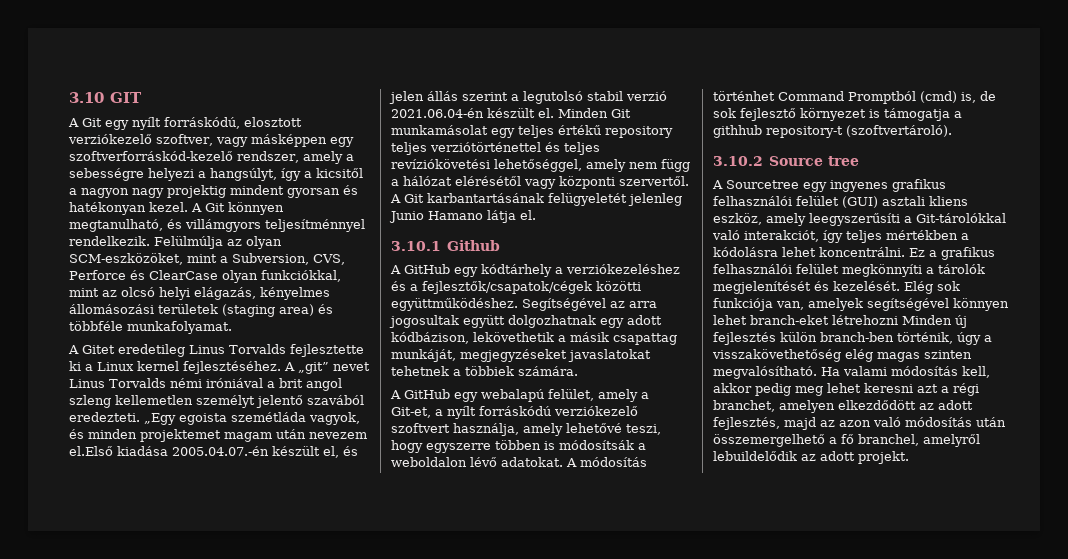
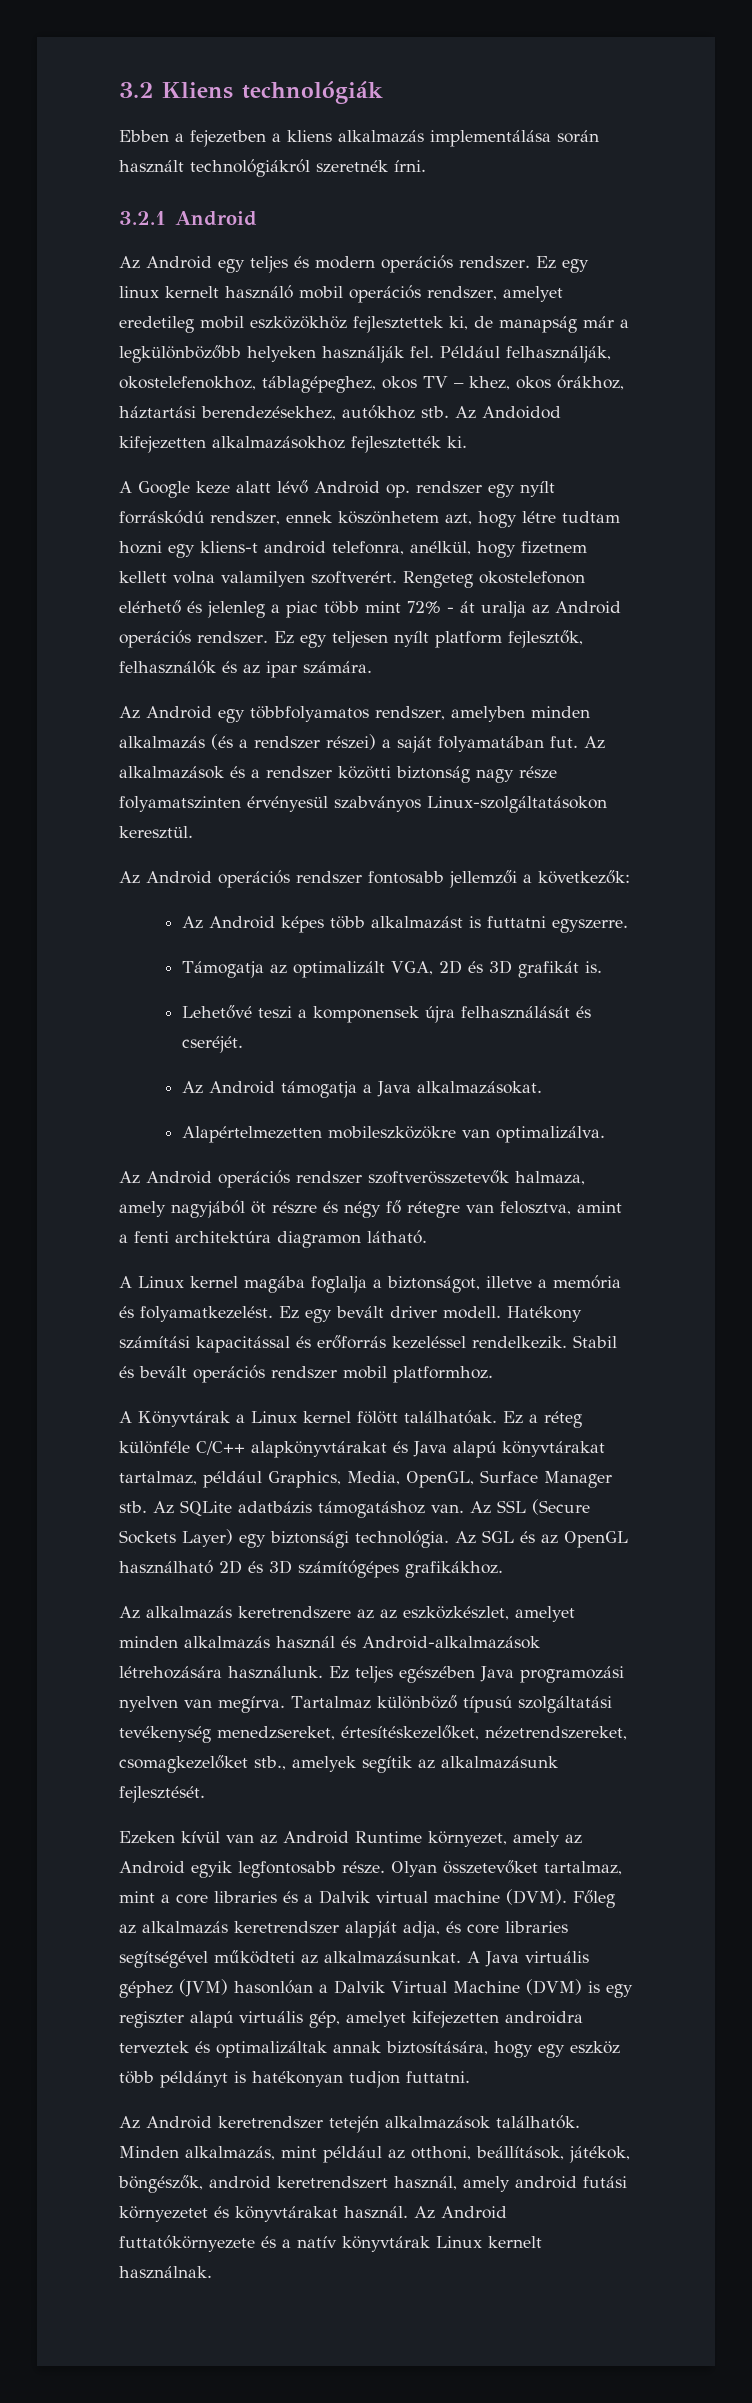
[69,92,143,103] [68,117,302,130] [68,134,354,147] [69,151,354,164] [69,168,363,181] [69,185,358,198] [69,202,284,215] [69,219,365,232] [69,236,282,249] [69,253,345,265] [69,270,341,283] [69,287,330,300] [69,304,333,317] [69,321,232,334] [68,344,364,357] [69,361,370,374] [69,378,342,391] [69,395,364,408] [69,412,360,425] [69,429,367,442] [69,446,358,458] [389,91,667,104] [391,108,631,118] [391,125,673,138] [391,142,600,155] [391,159,690,172] [391,176,689,189] [390,193,682,206] [389,210,536,223] [391,240,501,251] [390,264,680,277] [391,281,641,294] [391,298,657,311] [389,315,662,328] [391,332,677,345] [391,349,651,362] [391,366,578,376] [390,389,649,402] [391,406,638,419] [391,423,661,436] [391,440,646,453] [391,457,647,467] [713,91,996,104] [713,108,962,121] [713,125,952,138] [713,156,860,166] [712,179,946,192] [713,196,968,208] [713,213,1006,226] [712,230,969,243] [713,247,995,260] [713,264,985,277] [713,281,960,294] [713,298,1009,311] [713,315,967,328] [713,332,992,345] [712,349,972,362] [713,366,990,379] [713,383,979,396] [713,400,973,413] [713,417,1006,430] [713,434,980,447] [713,451,909,464] 3.10 GIT // A Git egy nyílt forráskódú, elosztott verziókezelő szoftver, vagy másképpen egy szoftverforráskód-kezelő rendszer, amely a sebességre helyezi a hangsúlyt, így a kicsitől a nagyon nagy projektig mindent gyorsan és hatékonyan kezel. A Git könnyen megtanulható, és villámgyors teljesítménnyel rendelkezik. Felülmúlja az olyan SCM-eszközöket, mint a Subversion, CVS, Perforce és ClearCase olyan funkciókkal, mint az olcsó helyi elágazás, kényelmes állomásozási területek (staging area) és többféle munkafolyamat. // A Gitet eredetileg Linus Torvalds fejlesztette ki a Linux kernel fejlesztéséhez. A „git” nevet Linus Torvalds némi iróniával a brit angol szleng kellemetlen személyt jelentő szavából eredezteti. „Egy egoista szemétláda vagyok, és minden projektemet magam után nevezem el.Első kiadása 2005.04.07.-én készült el, és jelen állás szerint a legutolsó stabil verzió 2021.06.04-én készült el. Minden Git munkamásolat egy teljes értékű repository teljes verziótörténettel és teljes revíziókövetési lehetőséggel, amely nem függ a hálózat elérésétől vagy központi szervertől. A Git karbantartásának felügyeletét jelenleg Junio Hamano látja el. // 3.10.1 Github // A GitHub egy kódtárhely a verziókezeléshez és a fejlesztők/csapatok/cégek közötti együttműködéshez. Segítségével az arra jogosultak együtt dolgozhatnak egy adott kódbázison, lekövethetik a másik csapattag munkáját, megjegyzéseket javaslatokat tehetnek a többiek számára. // A GitHub egy webalapú felület, amely a Git-et, a nyílt forráskódú verziókezelő szoftvert használja, amely lehetővé teszi, hogy egyszerre többen is módosítsák a weboldalon lévő adatokat. A módosítás történhet Command Promptból (cmd) is, de sok fejlesztő környezet is támogatja a githhub repository-t (szoftvertároló). // 3.10.2 Source tree // A Sourcetree egy ingyenes grafikus felhasználói felület (GUI) asztali kliens eszköz, amely leegyszerűsíti a Git-tárolókkal való interakciót, így teljes mértékben a kódolásra lehet koncentrálni. Ez a grafikus felhasználói felület megkönnyíti a tárolók megjelenítését és kezelését. Elég sok funkciója van, amelyek segítségével könnyen lehet branch-eket létrehozni Minden új fejlesztés külön branch-ben történik, úgy a visszakövethetőség elég magas szinten megvalósítható. Ha valami módosítás kell, akkor pedig meg lehet keresni azt a régi branchet, amelyen elkezdődött az adott fejlesztés, majd az azon való módosítás után összemergelhető a fő branchel, amelyről lebuildelődik az adott projekt. -> [119,81,383,104] [119,130,599,147] [119,159,426,177] [119,211,257,226] [119,255,589,273] [119,285,563,303] [119,316,629,333] [119,345,611,363] [119,375,624,393] [119,405,561,420] [119,436,467,453] [119,480,555,498] [119,510,620,528] [119,541,587,558] [119,571,585,588] [119,600,621,618] [119,630,583,648] [119,660,372,678] [119,706,590,723] [119,734,605,753] [119,766,557,783] [119,796,607,813] [119,826,193,839] [119,870,630,888] [181,916,628,933] [181,960,602,978] [181,1005,591,1023] [181,1036,243,1053] [181,1081,542,1098] [181,1126,605,1143] [119,1170,585,1188] [119,1200,622,1218] [119,1230,427,1248] [119,1275,621,1293] [119,1306,582,1323] [119,1335,617,1353] [119,1365,493,1383] [119,1410,582,1428] [119,1441,605,1458] [119,1470,612,1488] [119,1499,590,1518] [119,1529,628,1548] [119,1560,503,1578] [119,1606,575,1622] [119,1636,540,1649] [119,1666,624,1683] [119,1695,612,1713] [119,1725,627,1743] [119,1755,558,1773] [119,1786,205,1803] [119,1831,582,1847] [119,1860,622,1878] [119,1889,615,1908] [119,1921,568,1938] [119,1950,589,1968] [119,1979,633,1998] [119,2011,583,2028] [119,2041,620,2058] [119,2071,470,2088] [119,2115,580,2133] [119,2146,630,2163] [118,2175,627,2193] [119,2206,507,2222] [119,2235,542,2252] [119,2266,212,2279] 3.2 Kliens technológiák // Ebben a fejezetben a kliens alkalmazás implementálása során használt technológiákról szeretnék írni. // 3.2.1 Android // Az Android egy teljes és modern operációs rendszer. Ez egy linux kernelt használó mobil operációs rendszer, amelyet eredetileg mobil eszközökhöz fejlesztettek ki, de manapság már a legkülönbözőbb helyeken használják fel. Például felhasználják, okostelefenokhoz, táblagépeghez, okos TV – khez, okos órákhoz, háztartási berendezésekhez, autókhoz stb. Az Andoidod kifejezetten alkalmazásokhoz fejlesztették ki. // A Google keze alatt lévő Android op. rendszer egy nyílt forráskódú rendszer, ennek köszönhetem azt, hogy létre tudtam hozni egy kliens-t android telefonra, anélkül, hogy fizetnem kellett volna valamilyen szoftverért. Rengeteg okostelefonon elérhető és jelenleg a piac több mint 72% - át uralja az Android operációs rendszer. Ez egy teljesen nyílt platform fejlesztők, felhasználók és az ipar számára. // Az Android egy többfolyamatos rendszer, amelyben minden alkalmazás (és a rendszer részei) a saját folyamatában fut. Az alkalmazások és a rendszer közötti biztonság nagy része folyamatszinten érvényesül szabványos Linux-szolgáltatásokon keresztül. // Az Android operációs rendszer fontosabb jellemzői a következők: // Az Android képes több alkalmazást is futtatni egyszerre. // Támogatja az optimalizált VGA, 2D és 3D grafikát is. // Lehetővé teszi a komponensek újra felhasználását és cseréjét. // Az Android támogatja a Java alkalmazásokat. // Alapértelmezetten mobileszközökre van optimalizálva. // Az Android operációs rendszer szoftverösszetevők halmaza, amely nagyjából öt részre és négy fő rétegre van felosztva, amint a fenti architektúra diagramon látható. // A Linux kernel magába foglalja a biztonságot, illetve a memória és folyamatkezelést. Ez egy bevált driver modell. Hatékony számítási kapacitással és erőforrás kezeléssel rendelkezik. Stabil és bevált operációs rendszer mobil platformhoz. // A Könyvtárak a Linux kernel fölött találhatóak. Ez a réteg különféle C/C++ alapkönyvtárakat és Java alapú könyvtárakat tartalmaz, például Graphics, Media, OpenGL, Surface Manager stb. Az SQLite adatbázis támogatáshoz van. Az SSL (Secure Sockets Layer) egy biztonsági technológia. Az SGL és az OpenGL használható 2D és 3D számítógépes grafikákhoz. // Az alkalmazás keretrendszere az az eszközkészlet, amelyet minden alkalmazás használ és Android-alkalmazások létrehozására használunk. Ez teljes egészében Java programozási nyelven van megírva. Tartalmaz különböző típusú szolgáltatási tevékenység menedzsereket, értesítéskezelőket, nézetrendszereket, csomagkezelőket stb., amelyek segítik az alkalmazásunk fejlesztését. // Ezeken kívül van az Android Runtime környezet, amely az Android egyik legfontosabb része. Olyan összetevőket tartalmaz, mint a core libraries és a Dalvik virtual machine (DVM). Főleg az alkalmazás keretrendszer alapját adja, és core libraries segítségével működteti az alkalmazásunkat. A Java virtuális géphez (JVM) hasonlóan a Dalvik Virtual Machine (DVM) is egy regiszter alapú virtuális gép, amelyet kifejezetten androidra terveztek és optimalizáltak annak biztosítására, hogy egy eszköz több példányt is hatékonyan tudjon futtatni. // Az Android keretrendszer tetején alkalmazások találhatók. Minden alkalmazás, mint például az otthoni, beállítások, játékok, böngészők, android keretrendszert használ, amely android futási környezetet és könyvtárakat használ. Az Android futtatókörnyezete és a natív könyvtárak Linux kernelt használnak.

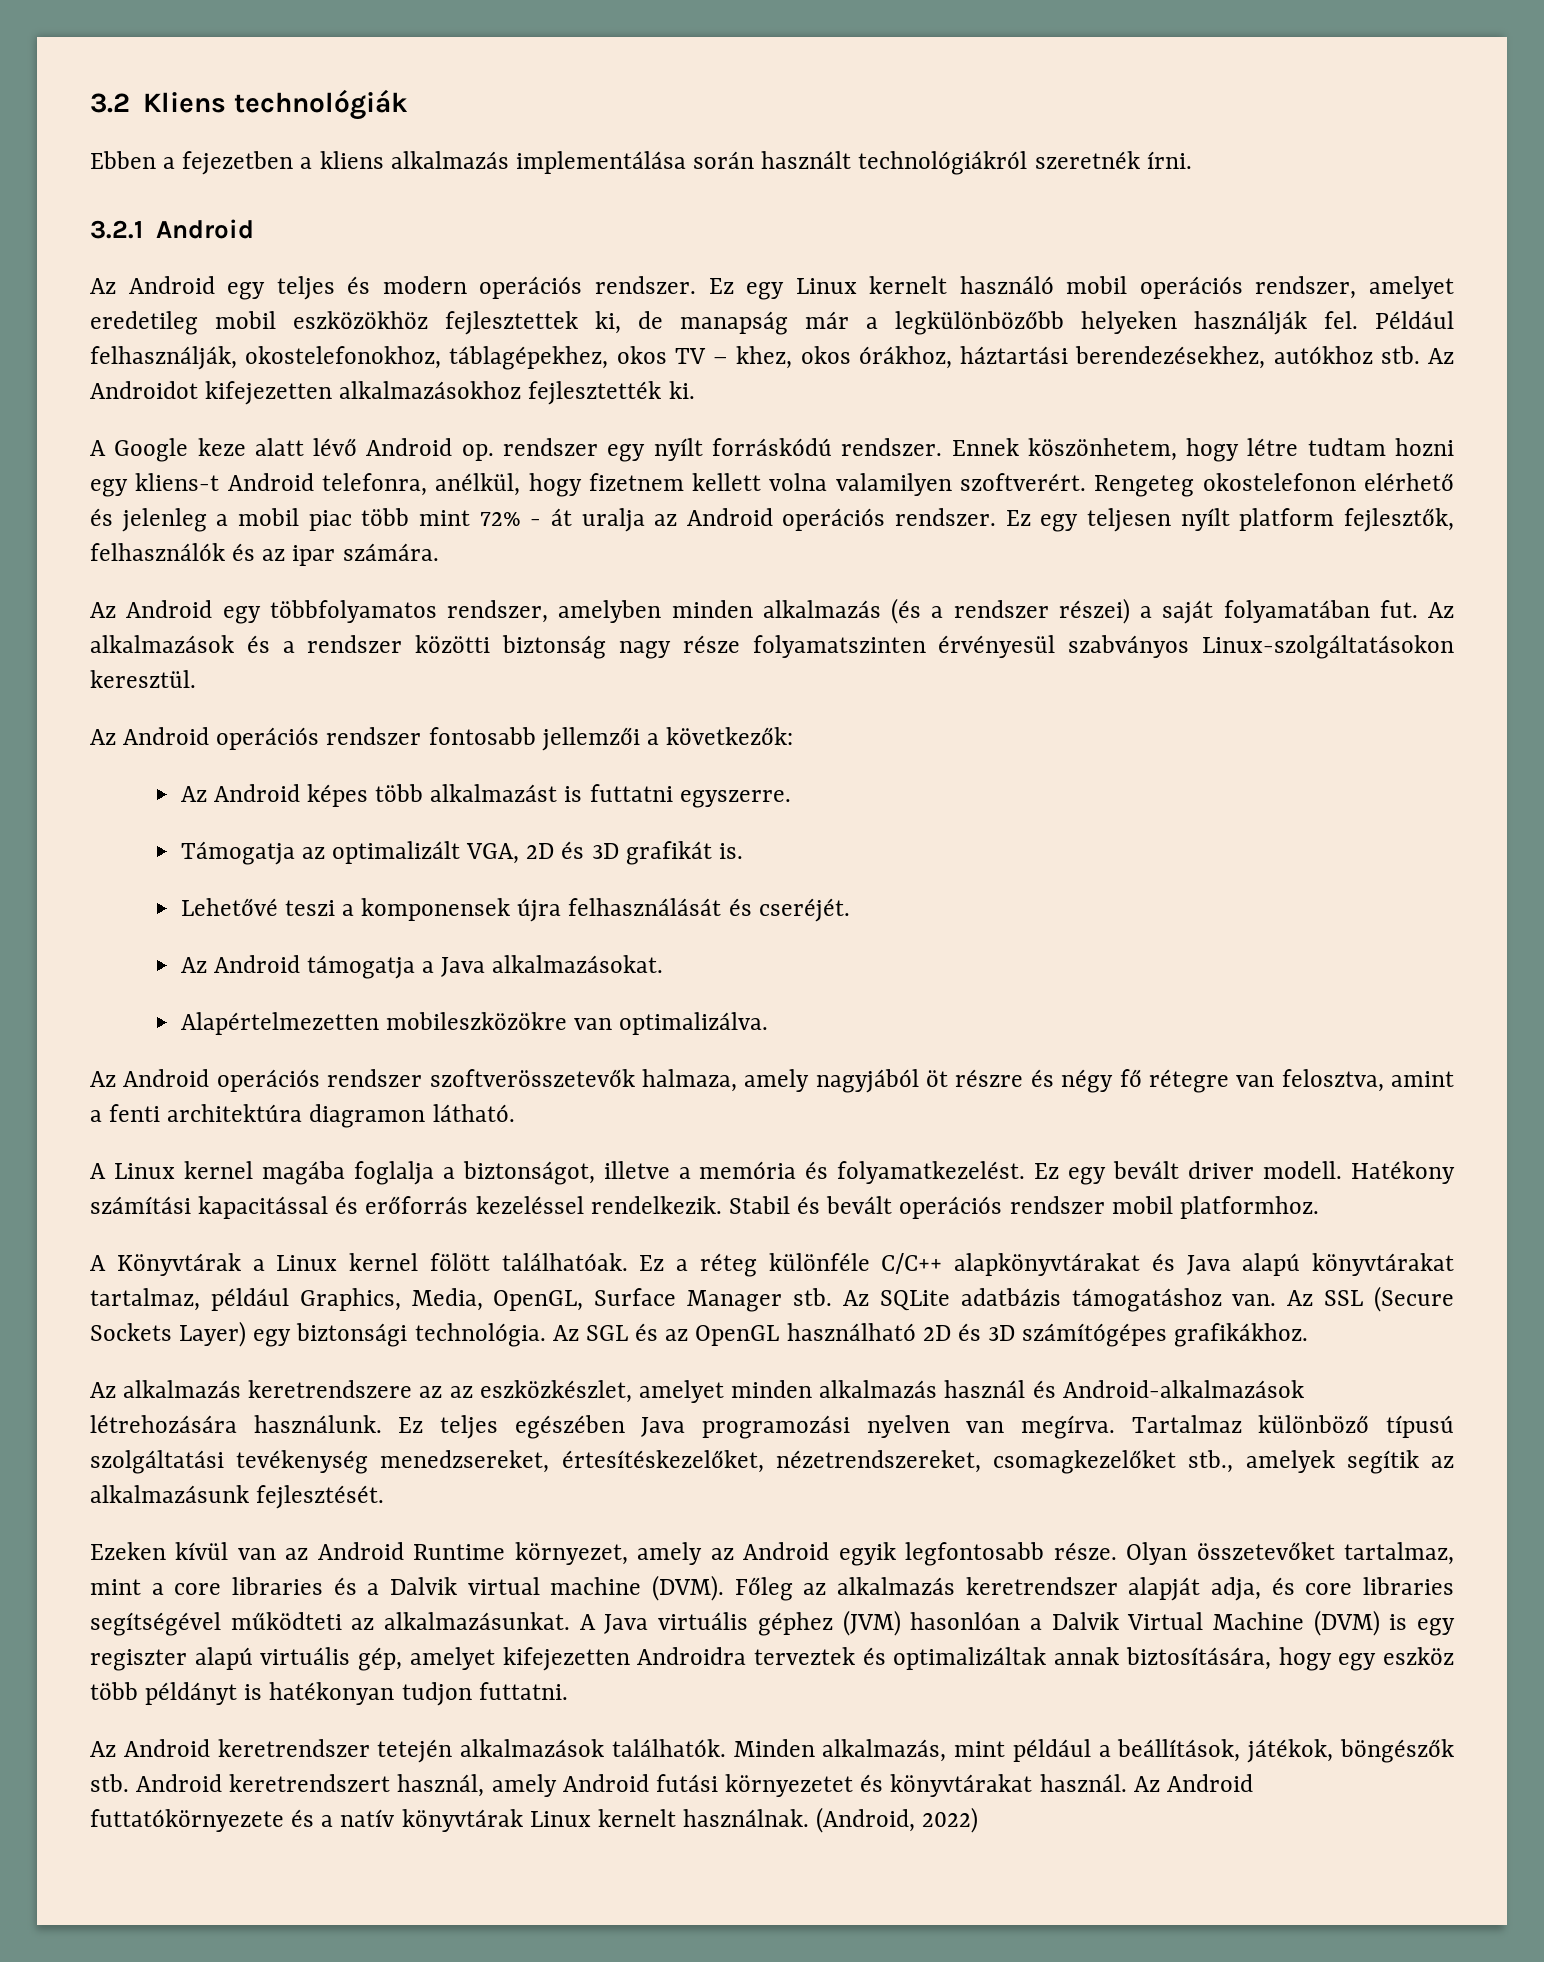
[119,286,159,298] linux -> [795,278,857,294] Linux
[119,376,376,393] okostelefenokhoz, táblagépeghez, -> [245,346,609,370] okostelefonokhoz, táblagépekhez,
[482,406,561,419] Andoidod -> [90,381,198,399] Androidot
[210,511,472,525] rendszer, ennek köszönhetem azt, -> [841,438,1177,461] rendszer. Ennek köszönhetem,
[264,541,326,554] android -> [227,473,314,491] Android
(280, 608) none -> [237,508,299,526] mobil
[505,2011,583,2024] androidra -> [637,1647,747,1665] Androidra
[388,2146,630,2163] [118,2175,271,2193] az otthoni, beállítások, játékok, böngészők, android -> [1098,1739,1454,1763] [90,1774,223,1792] a beállítások, játékok, böngészők stb. Android
[515,2176,577,2189] android -> [562,1774,649,1792] Android
(212, 2272) none -> [816,1807,979,1833] (Android, 2022)

